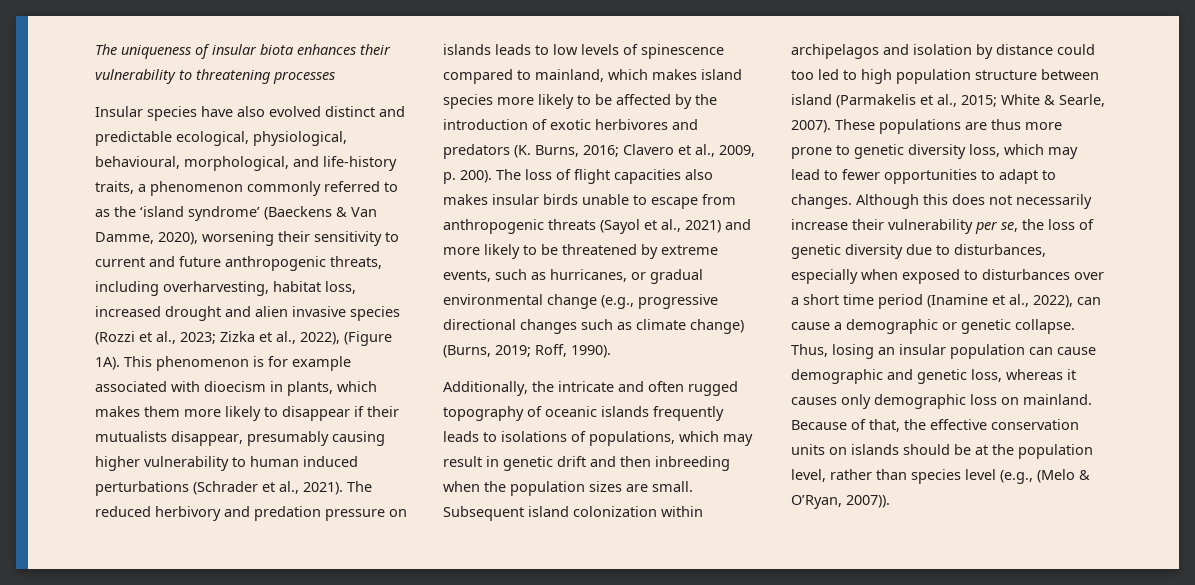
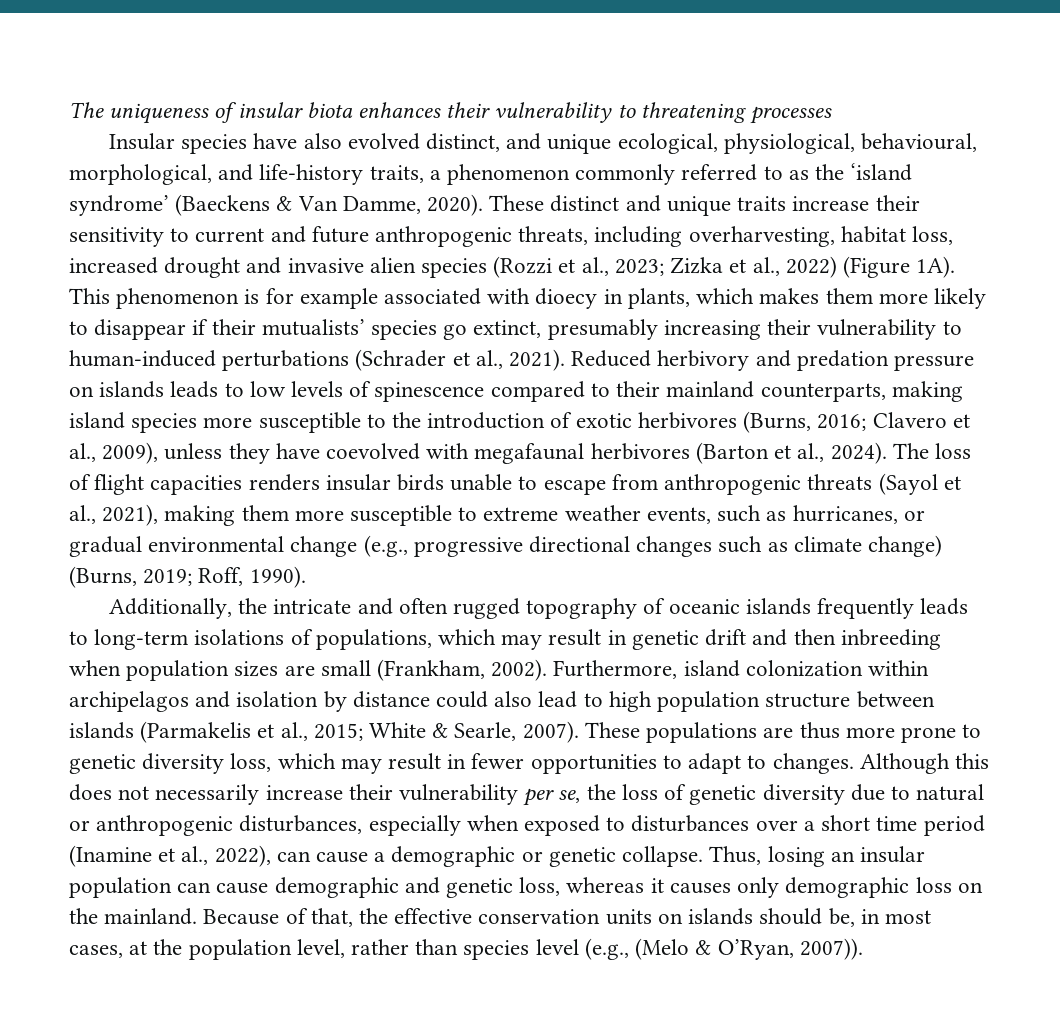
[325,106,405,117] [95,131,172,146] distinct and predictable -> [425,133,612,154] distinct, and unique
[158,231,274,246] 2020), worsening -> [427,194,870,216] 2020). These distinct and unique traits increase
[255,306,346,317] alien invasive -> [287,257,416,273] invasive alien
[300,332,340,345] 2022), -> [785,256,837,278] 2022)
[204,381,266,392] dioecism -> [535,288,598,309] dioecy
[95,431,385,446] [95,456,358,471] mutualists disappear, presumably causing higher vulnerability to human induced -> [261,319,962,340] [69,350,216,367] mutualists’ species go extinct, presumably increasing their vulnerability to human-induced
[347,481,372,492] [95,506,151,517] The reduced -> [571,350,652,367] Reduced
[535,69,742,82] [443,94,692,109] mainland, which makes island species more likely to be affected by -> [616,381,963,402] [69,412,386,433] their mainland counterparts, making island species more susceptible to
[672,119,698,130] [443,144,755,159] [443,170,492,184] and predators (K. Burns, 2016; Clavero et al., 2009, p. 200). -> [743,411,970,433] [69,442,887,464] (Burns, 2016; Clavero et al., 2009), unless they have coevolved with megafaunal herbivores (Barton et al., 2024).
[685,169,713,180] [443,194,488,205] also makes -> [248,474,320,491] renders
[685,219,751,233] [443,244,718,259] 2021) and more likely to be threatened by extreme -> [102,504,641,526] 2021), making them more susceptible to extreme weather
(497, 437) none -> [94,629,189,650] long-term
[484,481,506,492] the -> (121, 668) none
[652,481,693,492] [443,506,524,521] small. Subsequent -> [320,659,678,681] small (Frankham, 2002). Furthermore,
[791,69,839,80] too led -> [494,691,578,708] also lead
[791,94,832,105] island -> [69,722,134,739] islands
[791,169,838,180] lead to -> [388,753,467,770] result in
(950, 250) none -> [916,784,985,801] [69,815,234,836] natural or anthropogenic
(1019, 401) none -> [69,908,98,924] the
[954,444,971,455] be -> [828,908,931,927] [69,945,123,958] be, in most cases,

